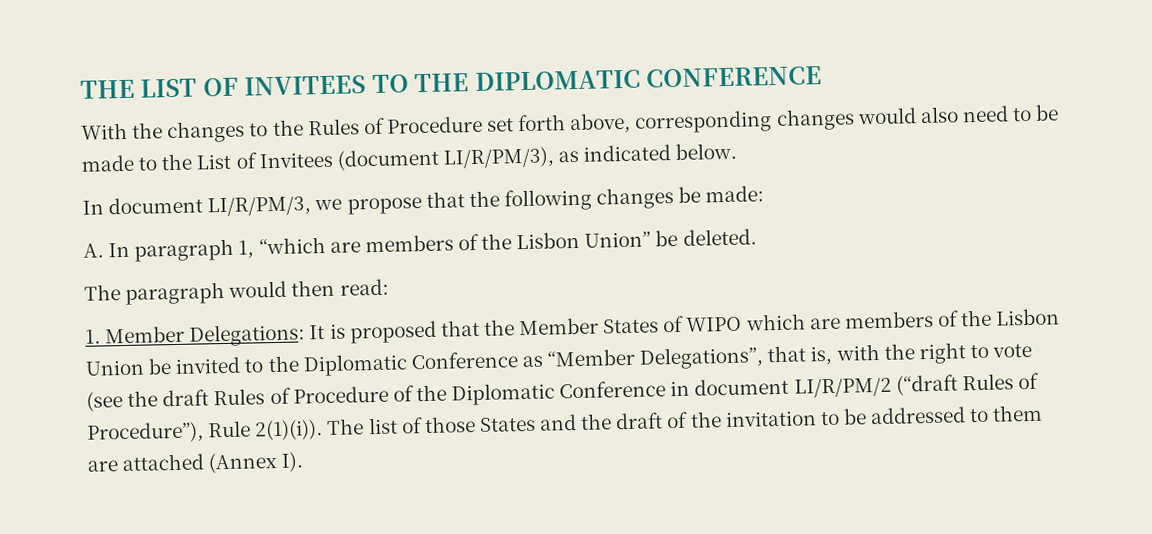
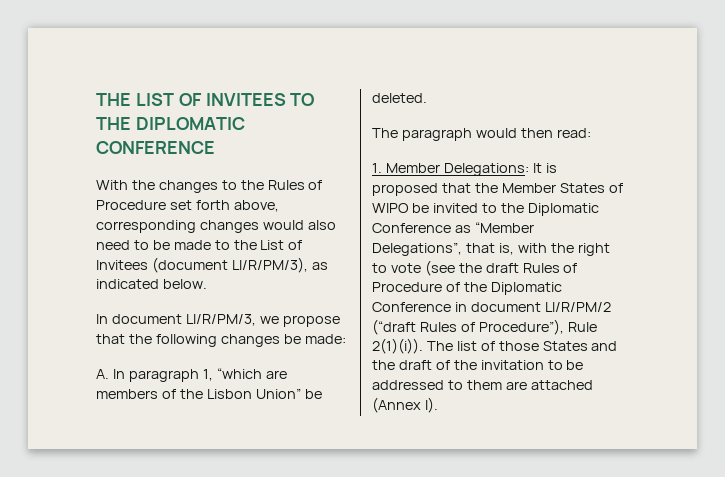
[744,308,1061,331] [85,359,145,376] which are members of the Lisbon Union -> (409, 208) none

